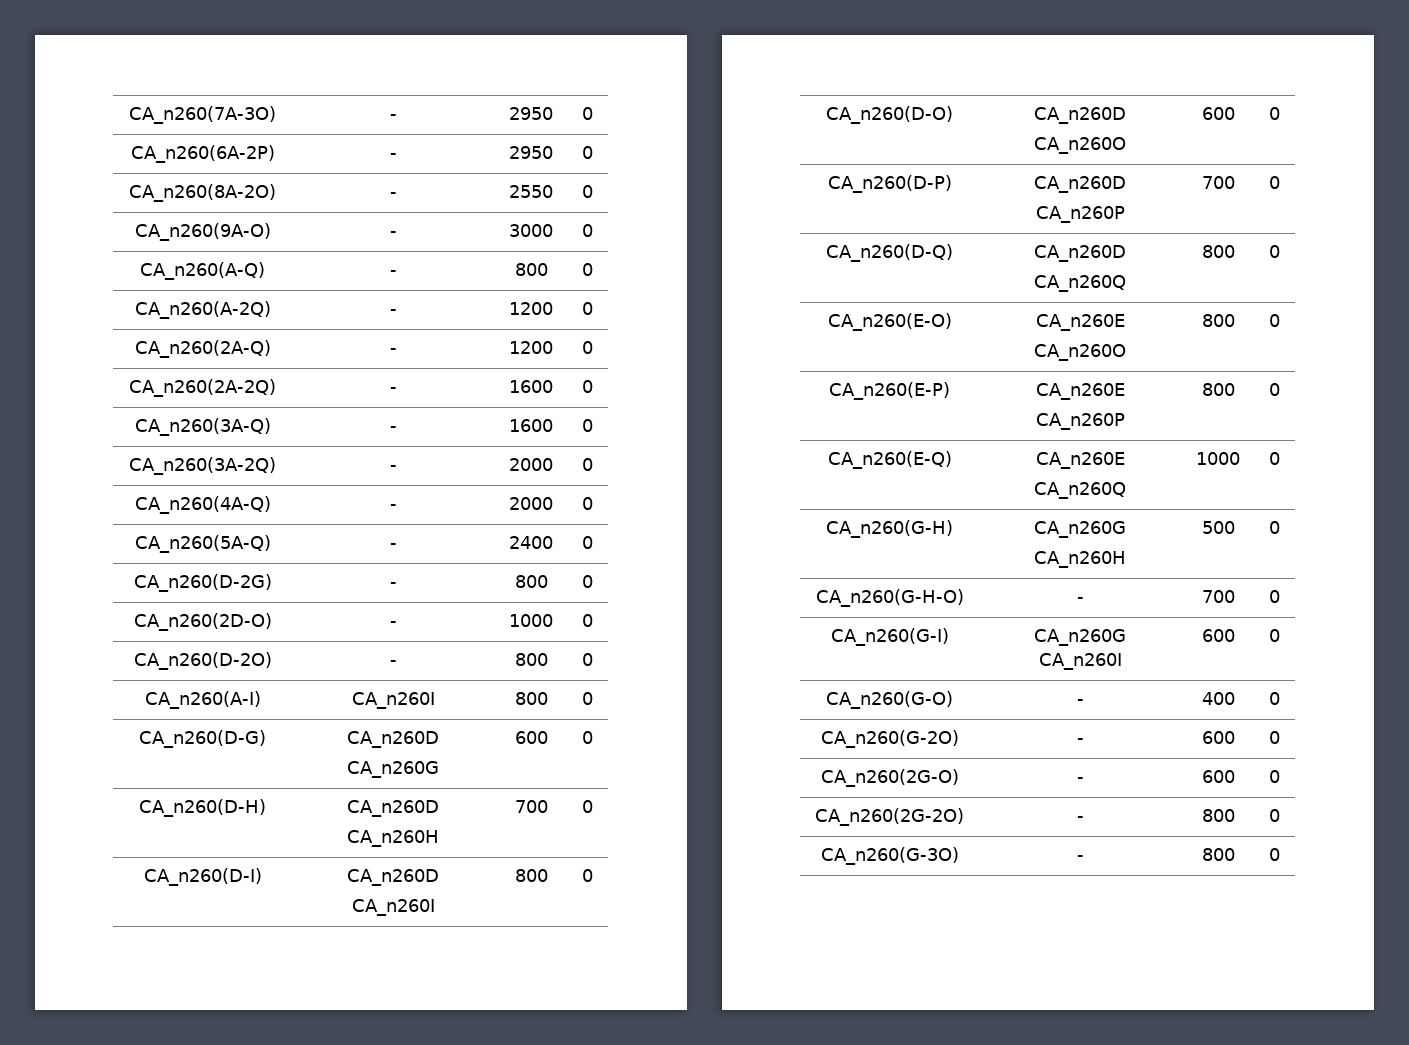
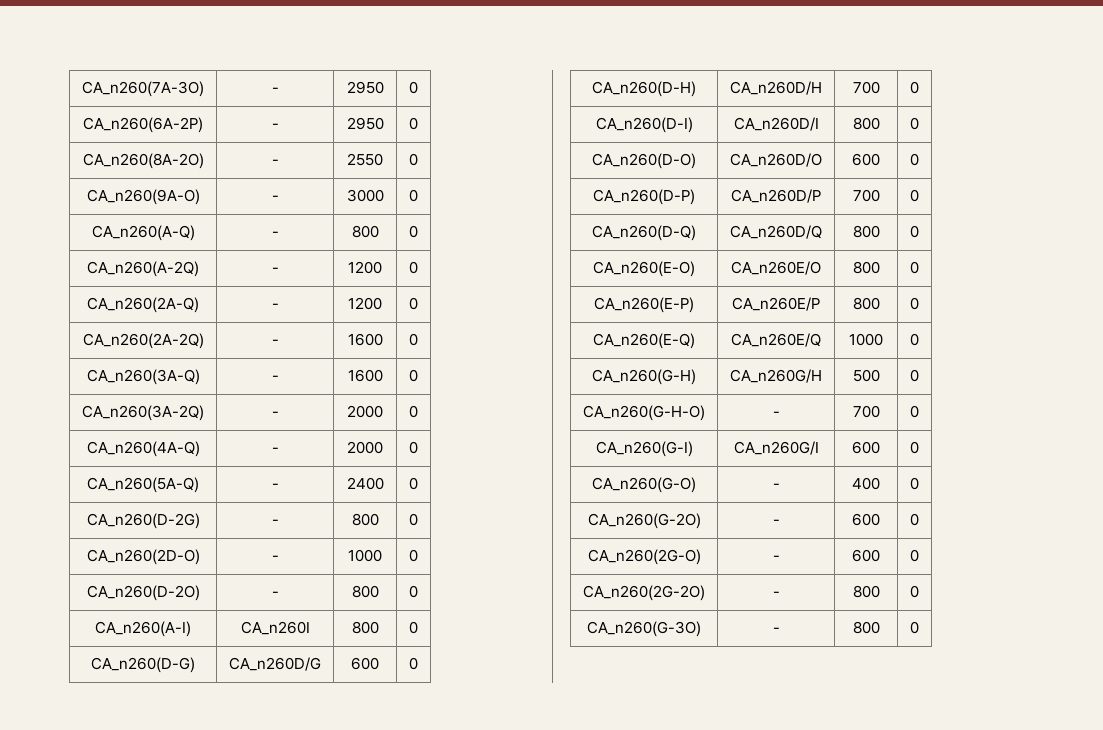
[347,731,439,748] [347,761,439,778] CA_n260D // CA_n260G -> [229,657,321,671] CA_n260D/G
[347,800,439,817] [347,830,439,847] CA_n260D // CA_n260H -> [730,81,822,95] CA_n260D/H
[347,869,439,886] [351,899,435,916] CA_n260D // CA_n260I -> [733,117,819,131] CA_n260D/I
[1034,107,1126,124] [1034,137,1126,154] CA_n260D // CA_n260O -> [730,153,822,167] CA_n260D/O
[1034,176,1126,193] [1035,206,1125,223] CA_n260D // CA_n260P -> [731,189,821,203] CA_n260D/P
[1034,245,1126,262] [1034,275,1126,292] CA_n260D // CA_n260Q -> [730,225,822,239] CA_n260D/Q
[1035,314,1125,331] [1034,344,1126,361] CA_n260E // CA_n260O -> [731,261,821,275] CA_n260E/O
[1035,383,1125,400] [1035,413,1125,430] CA_n260E // CA_n260P -> [732,297,820,311] CA_n260E/P
[1035,452,1125,469] [1034,482,1126,499] CA_n260E // CA_n260Q -> [731,333,821,347] CA_n260E/Q
[1034,521,1126,538] [1034,551,1126,568] CA_n260G // CA_n260H -> [730,369,822,383] CA_n260G/H
[1034,629,1126,646] [1038,653,1122,670] CA_n260G CA_n260I -> [733,441,819,455] CA_n260G/I

